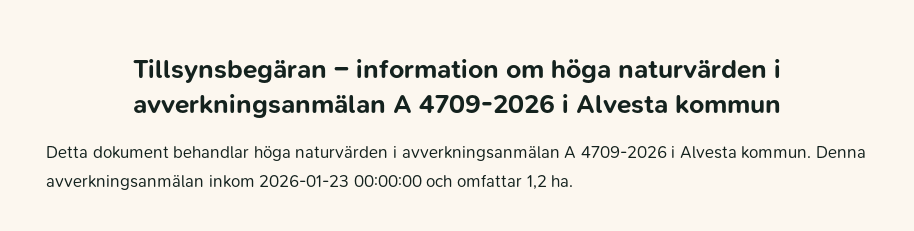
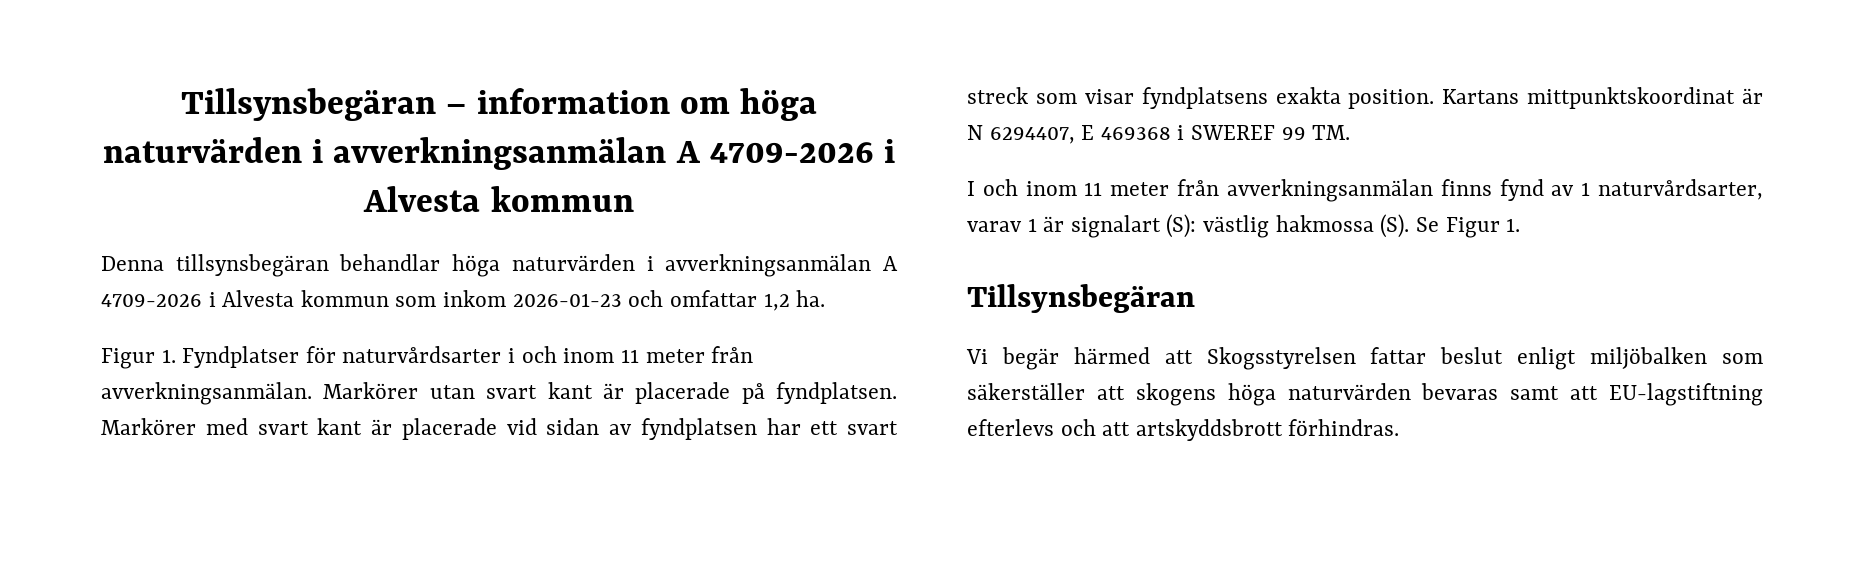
[46,146,169,159] Detta dokument -> [101,254,329,277] Denna tillsynsbegäran
[741,146,867,159] [46,175,204,190] kommun. Denna avverkningsanmälan -> [300,290,437,307] kommun som
[353,175,422,187] 00:00:00 -> (622, 300) none
(574, 181) none -> [101,346,754,369] [101,382,897,405] [101,418,898,440] [967,87,1763,109] [967,125,1351,144] [967,179,1764,202] [967,214,1521,238] [967,284,1195,313] [966,347,1763,370] [967,383,1763,406] [967,419,1400,441] // Figur 1. Fyndplatser för naturvårdsarter i och inom 11 meter från avverkningsanmälan. Markörer utan svart kant är placerade på fyndplatsen. Markörer med svart kant är placerade vid sidan av fyndplatsen har ett svart streck som visar fyndplatsens exakta position. Kartans mittpunktskoordinat är N 6294407, E 469368 i SWEREF 99 TM. // I och inom 11 meter från avverkningsanmälan finns fynd av 1 naturvårdsarter, varav 1 är signalart (S): västlig hakmossa (S). Se Figur 1. // Tillsynsbegäran // Vi begär härmed att Skogsstyrelsen fattar beslut enligt miljöbalken som säkerställer att skogens höga naturvärden bevaras samt att EU-lagstiftning efterlevs och att artskyddsbrott förhindras.

